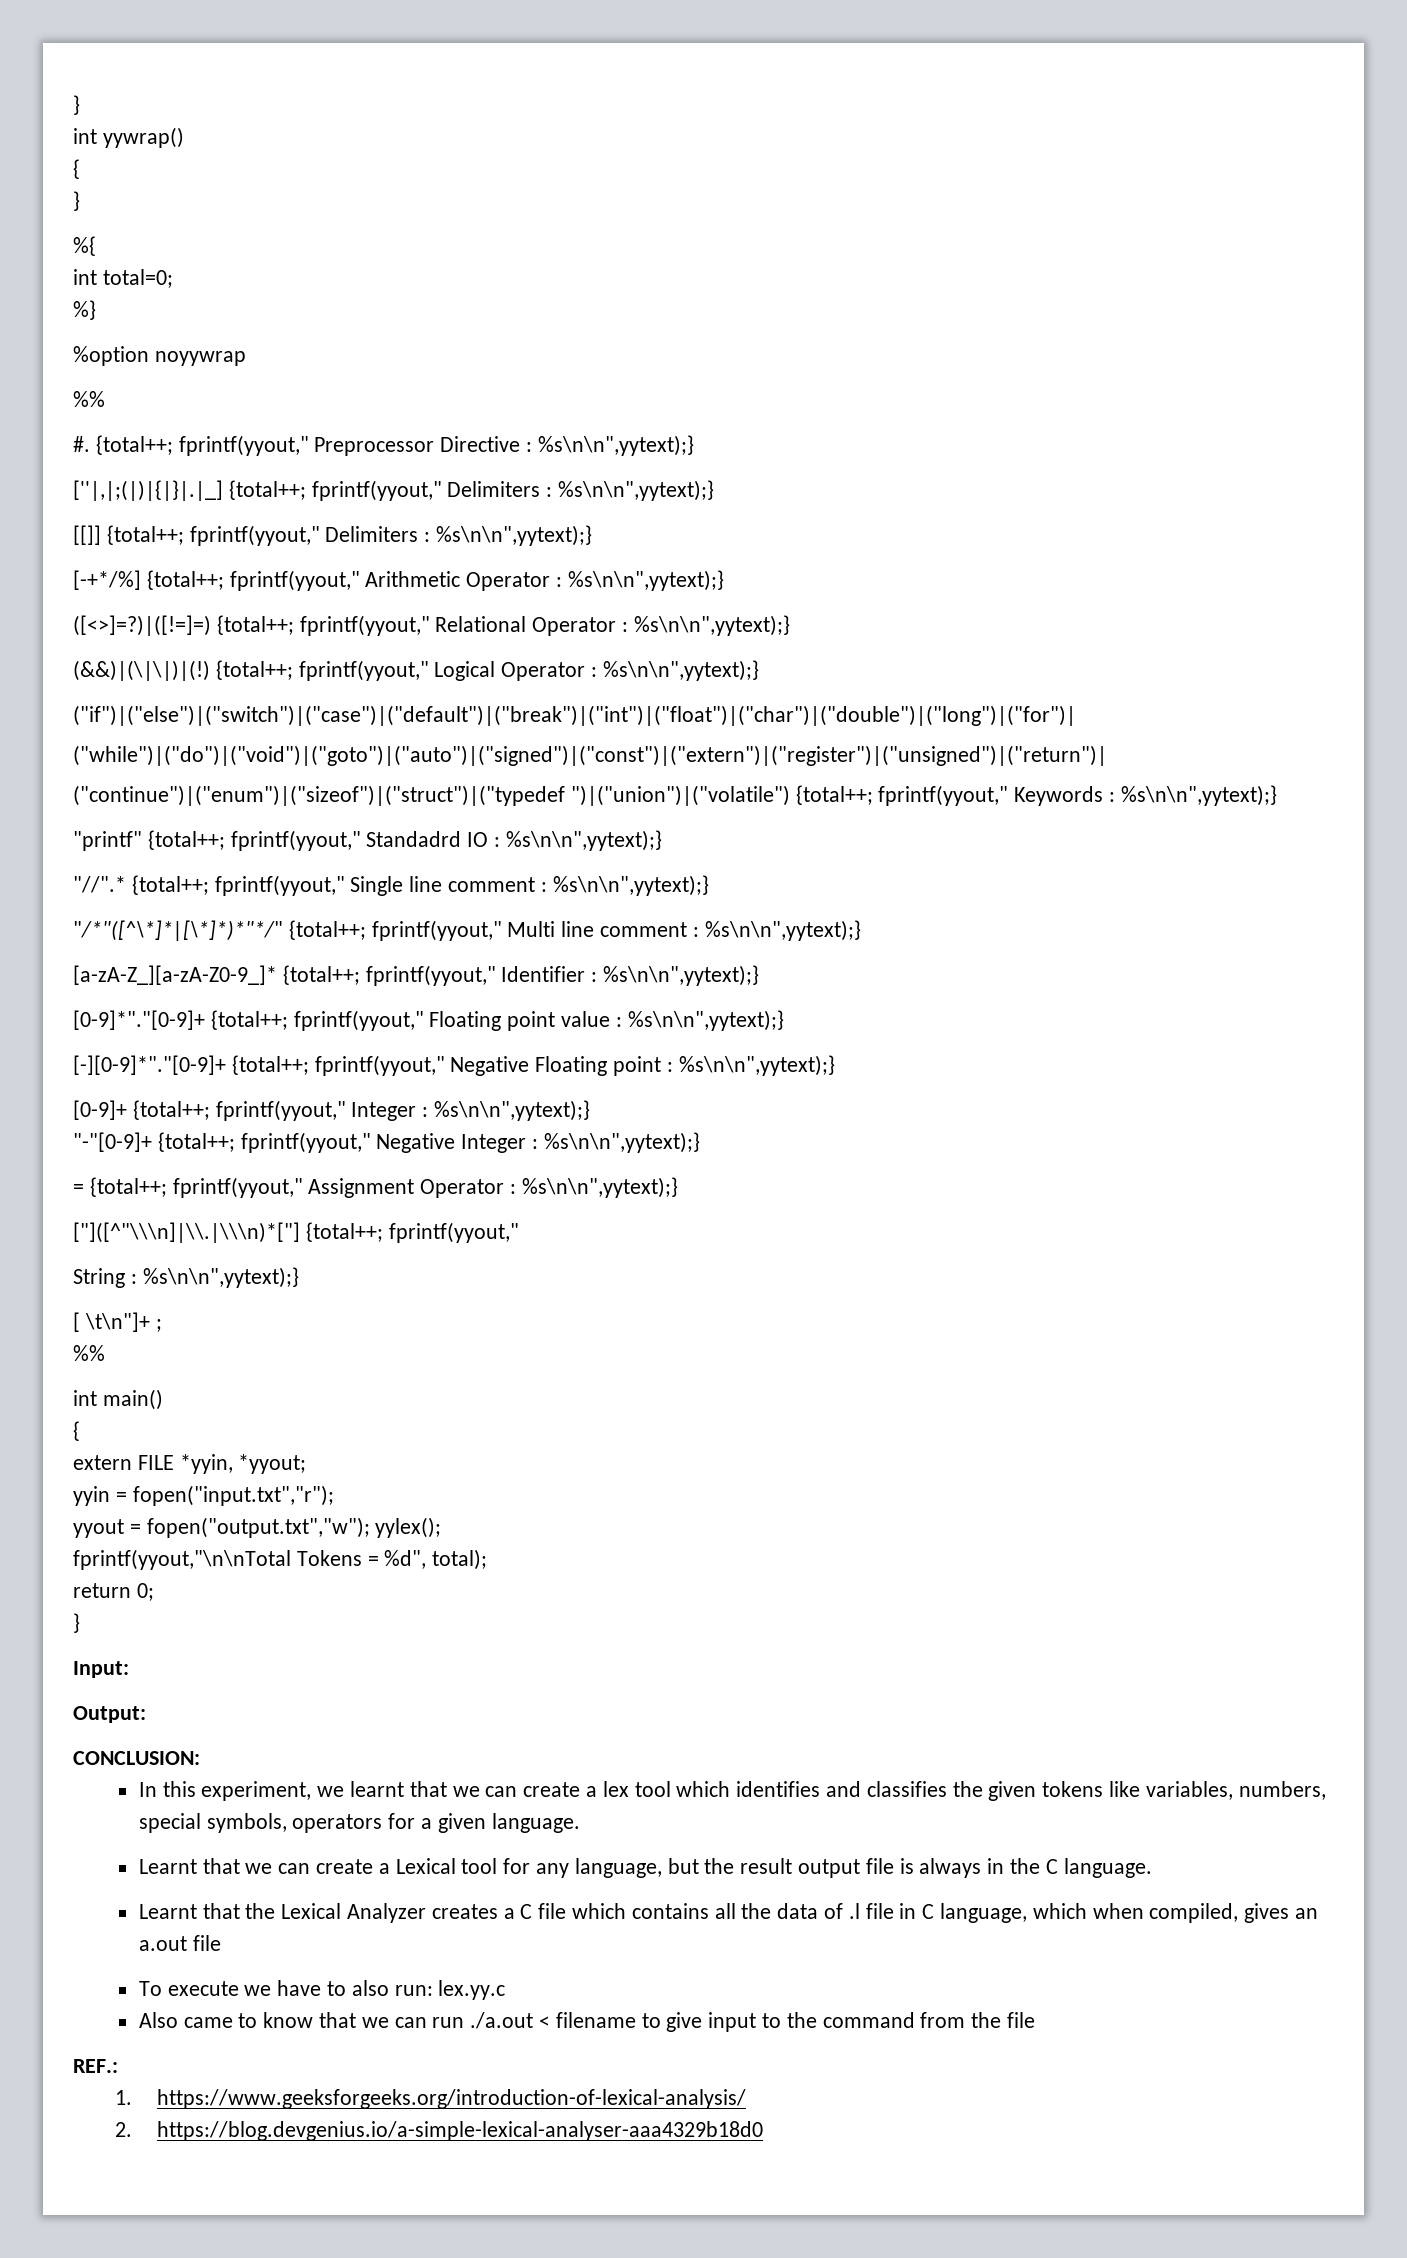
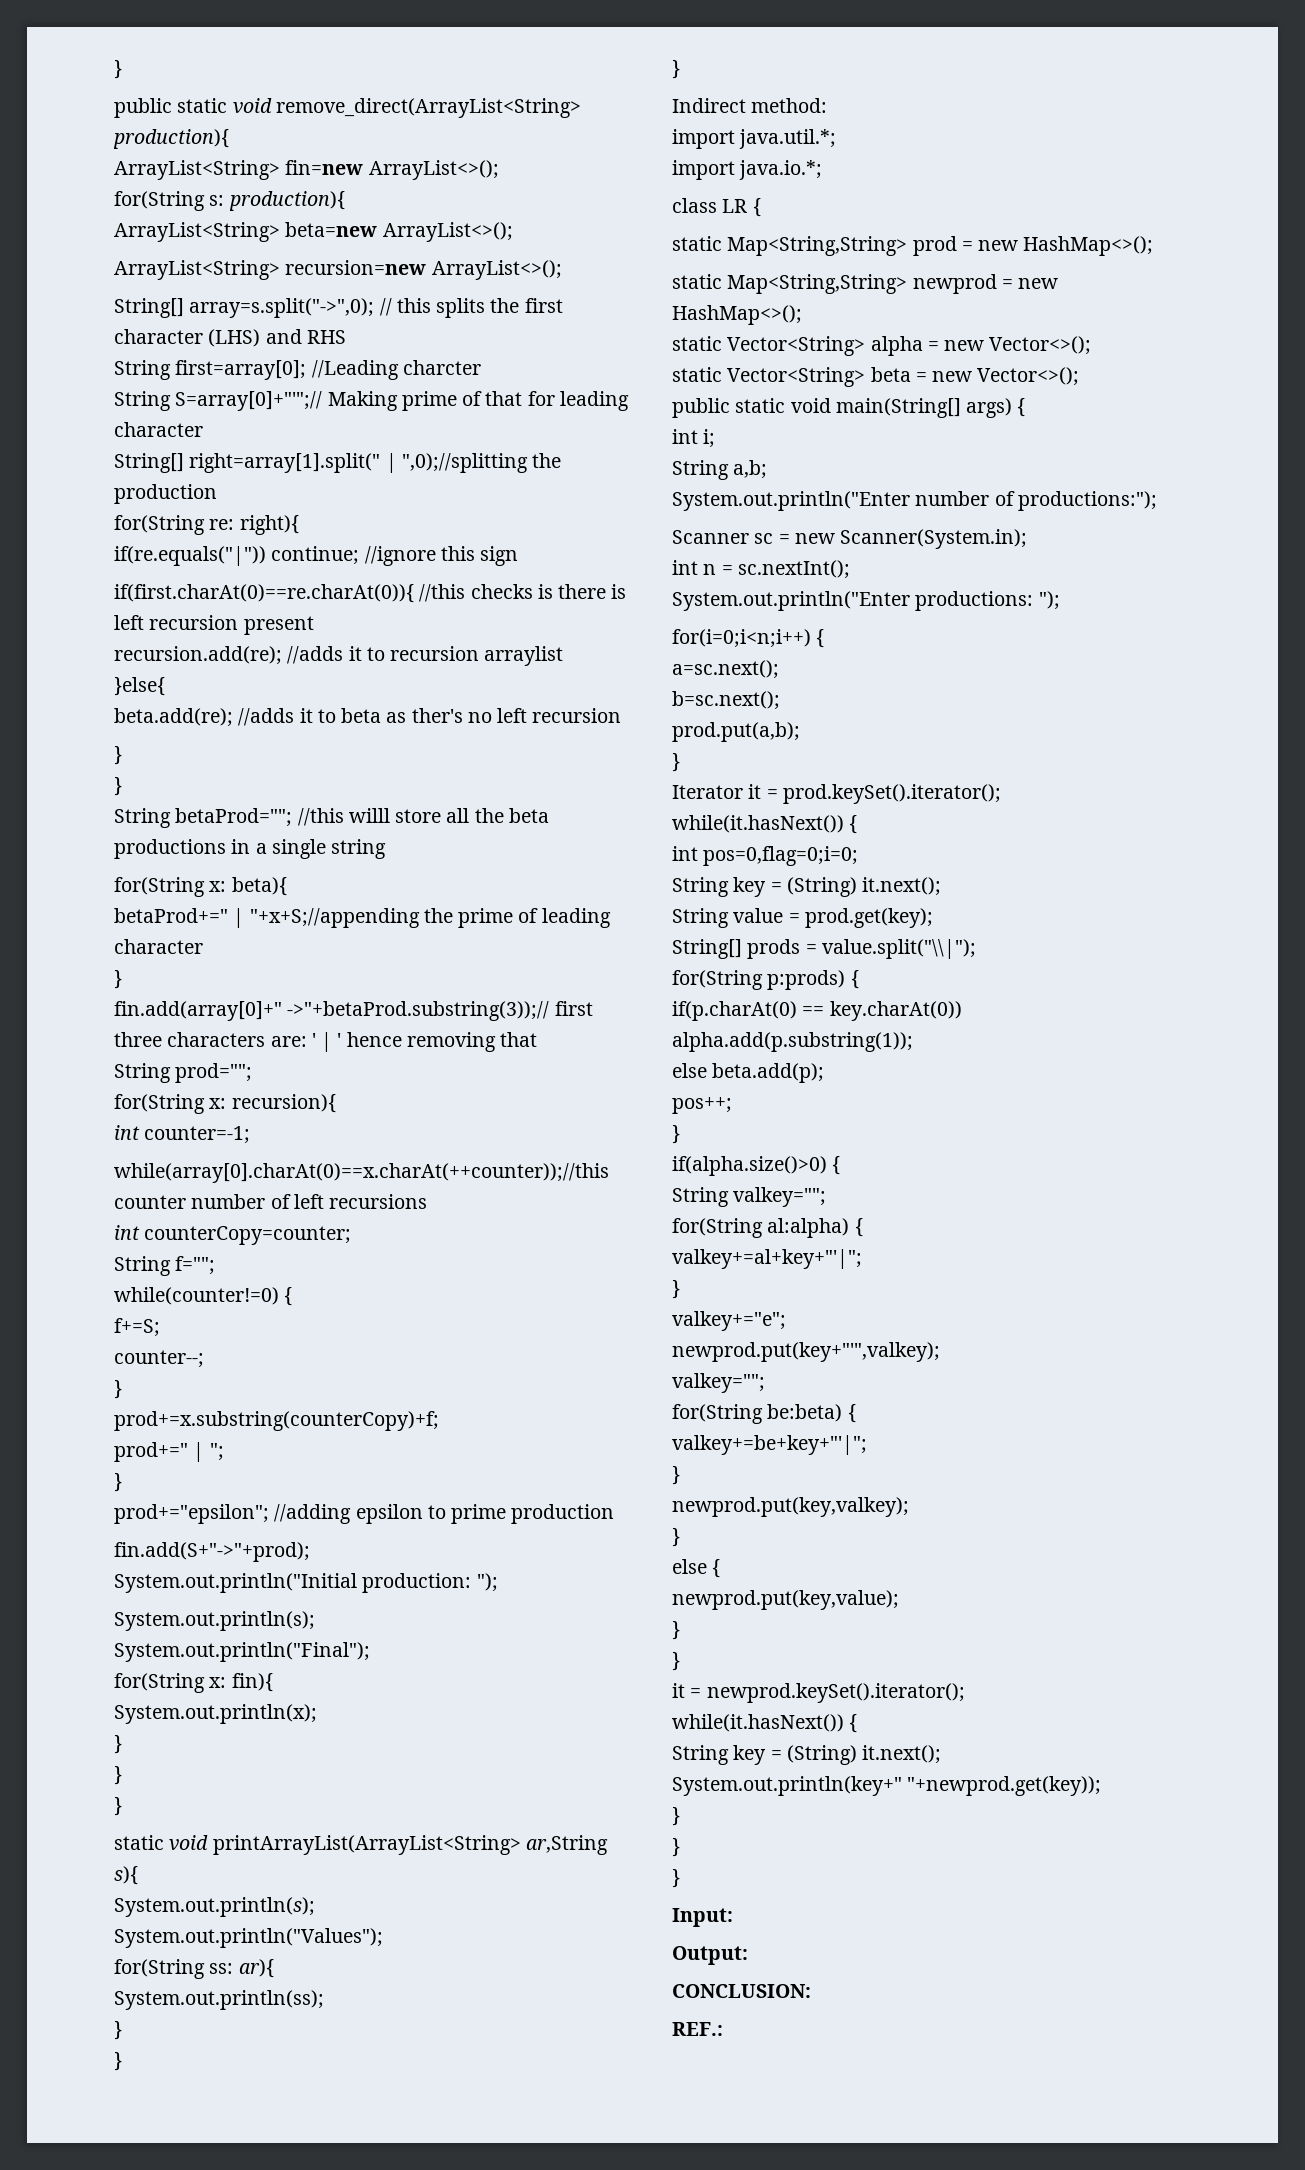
[73,95,80,115] [73,127,184,148] [73,159,80,179] [73,191,80,211] [73,236,96,256] [73,269,173,288] [73,300,96,320] [73,346,246,366] [73,391,105,407] [73,435,694,456] [73,480,715,501] [73,525,593,546] [73,570,724,591] [73,615,790,636] [73,660,759,681] [73,705,1076,726] [73,745,1107,766] [73,785,1277,806] [73,830,662,851] [73,875,709,896] [73,920,861,941] [73,965,760,986] [73,1010,784,1031] [73,1055,835,1076] [73,1100,591,1121] [73,1132,700,1153] [73,1177,678,1198] [73,1222,519,1243] [73,1267,299,1288] [73,1312,162,1332] [73,1345,105,1361] [73,1389,163,1410] [73,1421,80,1441] [73,1454,307,1474] [73,1485,334,1506] [73,1517,442,1538] [73,1549,488,1570] [73,1583,154,1601] [73,1613,80,1633] [73,1661,129,1678] [73,1706,146,1723] [73,1751,200,1765] [138,1781,1326,1801] [138,1813,580,1833] [138,1858,1152,1878] [138,1903,1319,1923] [138,1935,221,1951] [138,1980,506,2000] [138,2012,1036,2032] [73,2059,118,2073] [115,2089,747,2109] [115,2121,764,2141] } // int yywrap() // { // } // %{ // int total=0; // %} // %option noyywrap // %% // #. {total++; fprintf(yyout," Preprocessor Directive : %s\n\n",yytext);} // [''|,|;(|)|{|}|.|_] {total++; fprintf(yyout," Delimiters : %s\n\n",yytext);} // [[]] {total++; fprintf(yyout," Delimiters : %s\n\n",yytext);} // [-+*/%] {total++; fprintf(yyout," Arithmetic Operator : %s\n\n",yytext);} // ([<>]=?)|([!=]=) {total++; fprintf(yyout," Relational Operator : %s\n\n",yytext);} // (&&)|(\|\|)|(!) {total++; fprintf(yyout," Logical Operator : %s\n\n",yytext);} // ("if")|("else")|("switch")|("case")|("default")|("break")|("int")|("float")|("char")|("double")|("long")|("for")| // ("while")|("do")|("void")|("goto")|("auto")|("signed")|("const")|("extern")|("register")|("unsigned")|("return")| // ("continue")|("enum")|("sizeof")|("struct")|("typedef ")|("union")|("volatile") {total++; fprintf(yyout," Keywords : %s\n\n",yytext);} // "printf" {total++; fprintf(yyout," Standadrd IO : %s\n\n",yytext);} // "//".* {total++; fprintf(yyout," Single line comment : %s\n\n",yytext);} // "/*"([^\*]*|[\*]*)*"*/" {total++; fprintf(yyout," Multi line comment : %s\n\n",yytext);} // [a-zA-Z_][a-zA-Z0-9_]* {total++; fprintf(yyout," Identifier : %s\n\n",yytext);} // [0-9]*"."[0-9]+ {total++; fprintf(yyout," Floating point value : %s\n\n",yytext);} // [-][0-9]*"."[0-9]+ {total++; fprintf(yyout," Negative Floating point : %s\n\n",yytext);} // [0-9]+ {total++; fprintf(yyout," Integer : %s\n\n",yytext);} // "-"[0-9]+ {total++; fprintf(yyout," Negative Integer : %s\n\n",yytext);} // = {total++; fprintf(yyout," Assignment Operator : %s\n\n",yytext);} // ["]([^"\\\n]|\\.|\\\n)*["] {total++; fprintf(yyout," // String : %s\n\n",yytext);} // [ \t\n"]+ ; // %% // int main() // { // extern FILE *yyin, *yyout; // yyin = fopen("input.txt","r"); // yyout = fopen("output.txt","w"); yylex(); // fprintf(yyout,"\n\nTotal Tokens = %d", total); // return 0; // } // Input: // Output: // CONCLUSION: // In this experiment, we learnt that we can create a lex tool which identifies and classifies the given tokens like variables, numbers, special symbols, operators for a given language. // Learnt that we can create a Lexical tool for any language, but the result output file is always in the C language. // Learnt that the Lexical Analyzer creates a C file which contains all the data of .l file in C language, which when compiled, gives an a.out file // To execute we have to also run: lex.yy.c // Also came to know that we can run ./a.out < filename to give input to the command from the file // REF.: // 1. https://www.geeksforgeeks.org/introduction-of-lexical-analysis/ // 2. https://blog.devgenius.io/a-simple-lexical-analyser-aaa4329b18d0 -> [114,60,122,79] [114,98,581,118] [113,129,229,149] [114,160,499,180] [114,191,345,211] [114,222,513,242] [114,260,562,280] [114,298,563,318] [114,329,346,347] [114,360,481,380] [114,391,629,411] [114,422,203,437] [114,453,562,473] [114,484,217,504] [114,515,299,535] [114,546,519,566] [114,584,627,603] [114,615,314,635] [114,646,564,666] [114,677,165,696] [114,708,622,727] [114,746,122,765] [114,777,122,796] [114,808,549,828] [114,839,387,859] [114,877,287,897] [114,908,611,928] [114,939,203,954] [114,970,122,989] [114,1001,593,1021] [114,1032,538,1052] [114,1063,253,1083] [114,1094,336,1114] [114,1125,251,1144] [114,1163,609,1183] [114,1194,428,1209] [114,1225,352,1245] [114,1256,216,1276] [114,1287,293,1306] [114,1318,160,1337] [114,1350,204,1368] [114,1380,122,1399] [114,1411,439,1431] [114,1442,224,1462] [114,1473,122,1492] [114,1504,615,1524] [114,1542,310,1562] [114,1573,498,1593] [114,1611,315,1631] [114,1642,370,1662] [114,1673,273,1693] [114,1704,317,1724] [114,1735,122,1754] [114,1766,122,1785] [114,1797,122,1816] [114,1835,608,1855] [114,1866,138,1885] [114,1897,315,1917] [114,1928,383,1948] [114,1959,274,1979] [114,1990,324,2010] [114,2021,122,2040] [114,2052,122,2071] [672,60,680,79] [672,98,828,113] [672,129,837,149] [672,160,823,180] [672,198,761,217] [672,236,1154,256] [672,274,1059,294] [672,305,802,325] [672,336,1092,356] [672,367,1080,387] [672,398,1026,418] [672,429,716,448] [672,460,768,480] [672,491,1157,511] [672,529,1028,549] [672,560,850,579] [672,591,1060,611] [672,629,825,648] [672,660,779,679] [672,691,780,710] [672,722,800,742] [672,753,680,772] [672,784,1001,804] [672,815,858,834] [672,846,859,866] [672,877,942,897] [672,908,933,928] [672,939,976,959] [672,970,859,990] [672,1001,962,1021] [672,1032,913,1052] [672,1063,825,1083] [672,1097,732,1114] [672,1125,680,1144] [672,1156,841,1176] [672,1187,827,1207] [672,1218,863,1238] [672,1249,862,1269] [672,1280,680,1299] [672,1311,786,1331] [672,1342,940,1362] [672,1373,765,1393] [672,1404,856,1424] [672,1435,867,1455] [672,1466,680,1485] [672,1497,909,1517] [672,1528,680,1547] [672,1559,721,1578] [672,1590,899,1610] [672,1621,680,1640] [672,1652,680,1671] [672,1683,965,1703] [672,1714,858,1733] [672,1745,942,1765] [672,1776,1102,1796] [672,1807,680,1826] [672,1838,680,1857] [672,1869,680,1888] [672,1908,733,1927] [672,1946,748,1965] [672,1984,811,1998] [672,2022,723,2036] } // public static void remove_direct(ArrayList<String> production){ // ArrayList<String> fin=new ArrayList<>(); // for(String s: production){ // ArrayList<String> beta=new ArrayList<>(); // ArrayList<String> recursion=new ArrayList<>(); // String[] array=s.split("->",0); // this splits the first character (LHS) and RHS // String first=array[0]; //Leading charcter // String S=array[0]+"'";// Making prime of that for leading character // String[] right=array[1].split(" | ",0);//splitting the production // for(String re: right){ // if(re.equals("|")) continue; //ignore this sign // if(first.charAt(0)==re.charAt(0)){ //this checks is there is left recursion present // recursion.add(re); //adds it to recursion arraylist // }else{ // beta.add(re); //adds it to beta as ther's no left recursion // } // } // String betaProd=""; //this willl store all the beta productions in a single string // for(String x: beta){ // betaProd+=" | "+x+S;//appending the prime of leading character // } // fin.add(array[0]+" ->"+betaProd.substring(3));// first three characters are: ' | ' hence removing that // String prod=""; // for(String x: recursion){ // int counter=-1; // while(array[0].charAt(0)==x.charAt(++counter));//this counter number of left recursions // int counterCopy=counter; // String f=""; // while(counter!=0) { // f+=S; // counter--; // } // prod+=x.substring(counterCopy)+f; // prod+=" | "; // } // prod+="epsilon"; //adding epsilon to prime production // fin.add(S+"->"+prod); // System.out.println("Initial production: "); // System.out.println(s); // System.out.println("Final"); // for(String x: fin){ // System.out.println(x); // } // } // } // static void printArrayList(ArrayList<String> ar,String s){ // System.out.println(s); // System.out.println("Values"); // for(String ss: ar){ // System.out.println(ss); // } // } // } // Indirect method: // import java.util.*; // import java.io.*; // class LR { // static Map<String,String> prod = new HashMap<>(); // static Map<String,String> newprod = new HashMap<>(); // static Vector<String> alpha = new Vector<>(); // static Vector<String> beta = new Vector<>(); // public static void main(String[] args) { // int i; // String a,b; // System.out.println("Enter number of productions:"); // Scanner sc = new Scanner(System.in); // int n = sc.nextInt(); // System.out.println("Enter productions: "); // for(i=0;i<n;i++) { // a=sc.next(); // b=sc.next(); // prod.put(a,b); // } // Iterator it = prod.keySet().iterator(); // while(it.hasNext()) { // int pos=0,flag=0;i=0; // String key = (String) it.next(); // String value = prod.get(key); // String[] prods = value.split("\\|"); // for(String p:prods) { // if(p.charAt(0) == key.charAt(0)) alpha.add(p.substring(1)); // else beta.add(p); // pos++; // } // if(alpha.size()>0) { // String valkey=""; // for(String al:alpha) { // valkey+=al+key+"'|"; // } // valkey+="e"; // newprod.put(key+"'",valkey); // valkey=""; // for(String be:beta) { // valkey+=be+key+"'|"; // } // newprod.put(key,valkey); // } // else { // newprod.put(key,value); // } // } // it = newprod.keySet().iterator(); // while(it.hasNext()) { // String key = (String) it.next(); // System.out.println(key+" "+newprod.get(key)); // } // } // } // Input: // Output: // CONCLUSION: // REF.:

